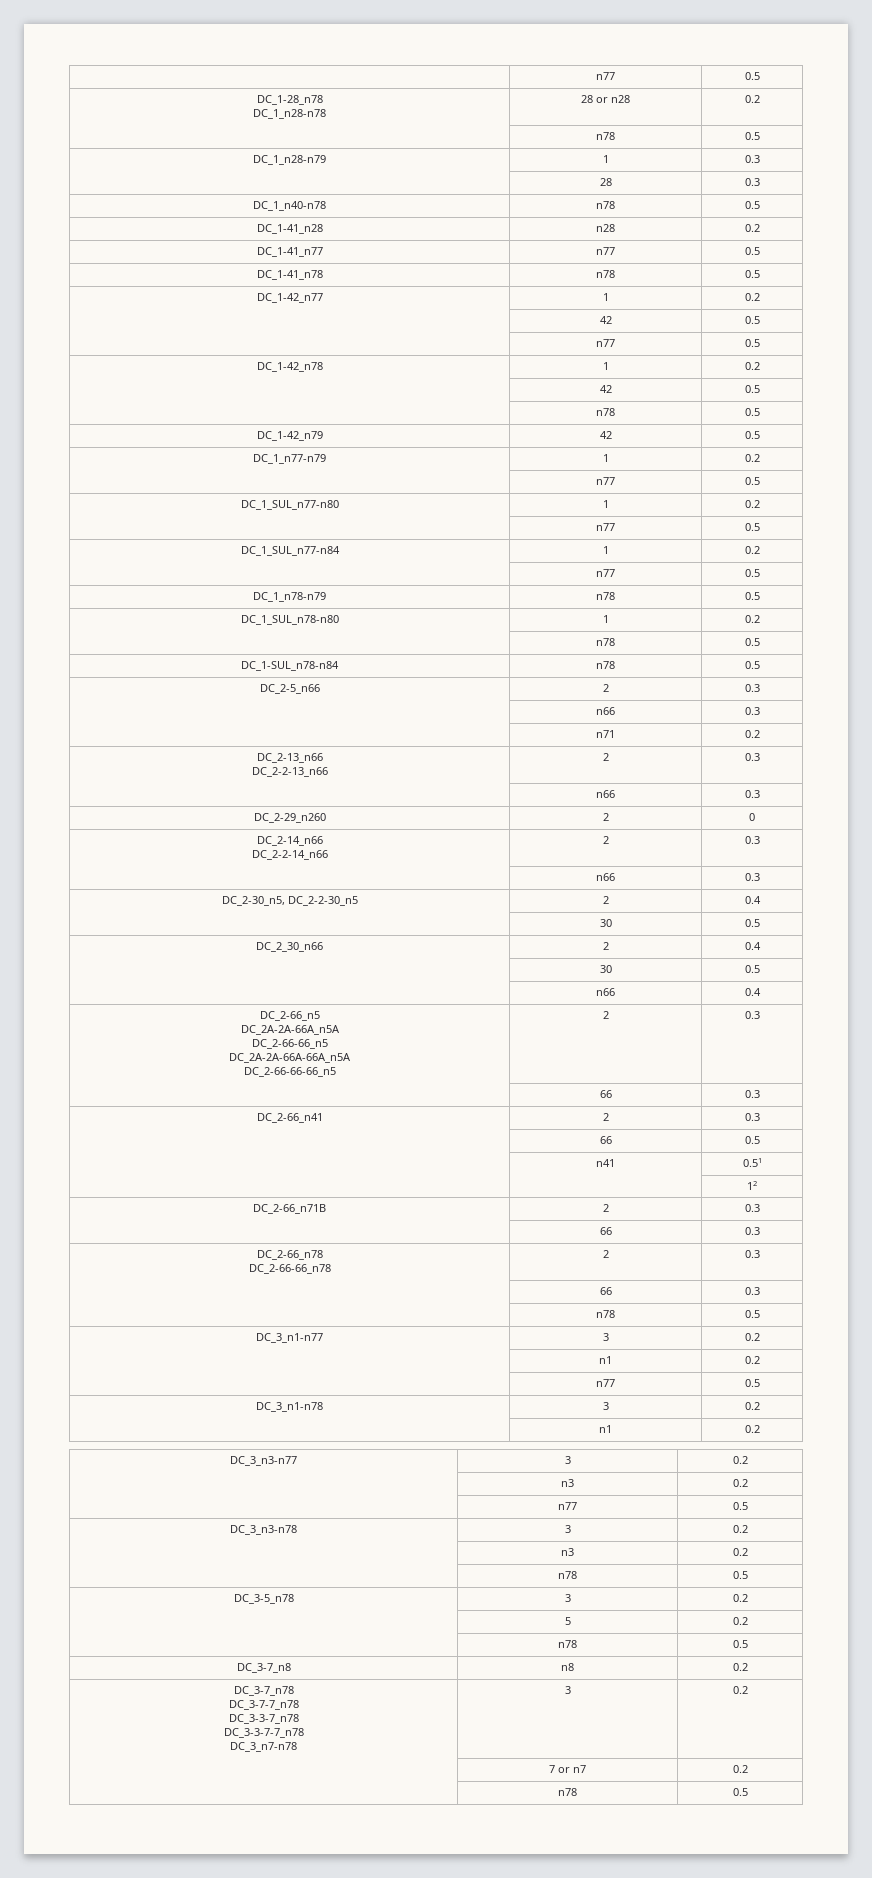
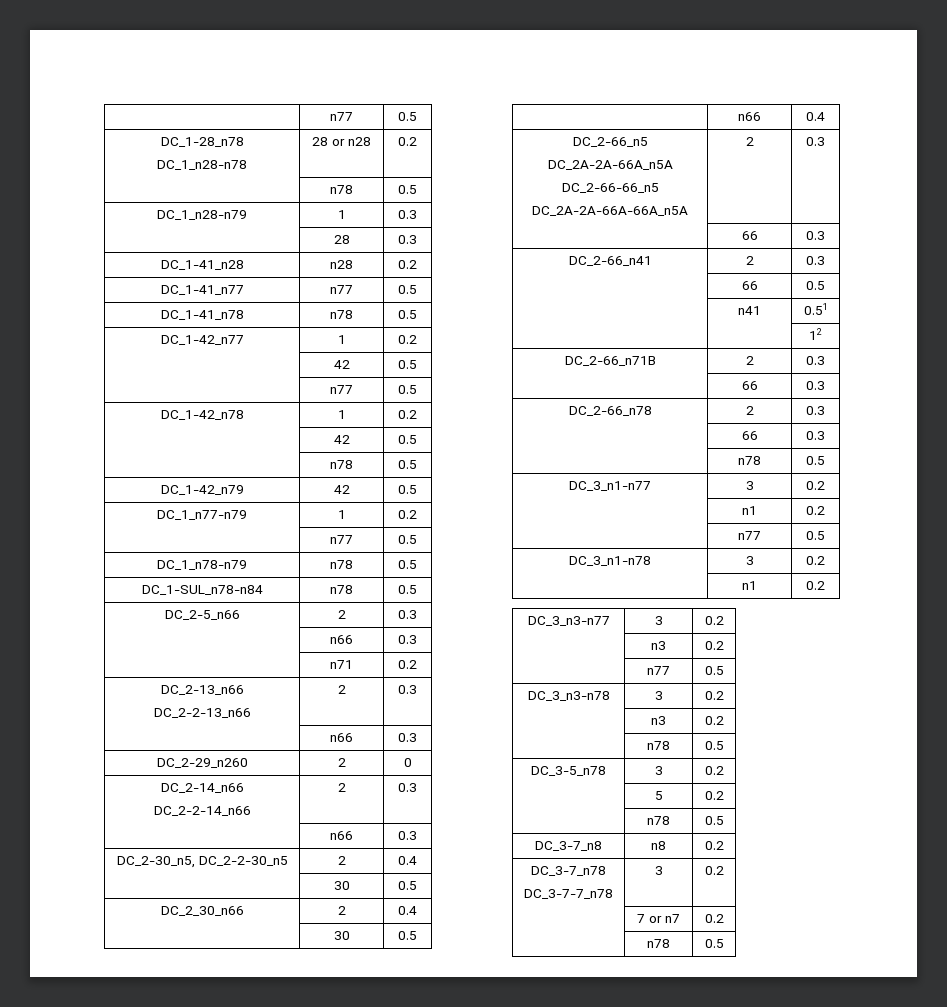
[253,201,326,211] [596,201,615,209] [744,201,760,209] // DC_1_n40-n78 | n78 | 0.5 -> (417, 239) none
[240,500,339,510] [602,500,609,508] [744,500,760,508] [596,523,615,531] [744,523,760,531] [240,546,340,556] [602,546,609,554] [744,546,760,554] [596,569,615,577] [744,569,760,577] [253,592,326,602] [596,592,615,600] [744,592,760,600] [240,615,339,625] [602,615,609,623] [744,615,760,623] DC_1_SUL_n77-n80 | 1 | 0.2 // | n77 | 0.5 // DC_1_SUL_n77-n84 | 1 | 0.2 // | n77 | 0.5 // DC_1_n78-n79 | n78 | 0.5 // DC_1_SUL_n78-n80 | 1 | 0.2 // -> [157,560,247,570] DC_1_n78-n79
[243,1067,336,1077] // DC_2-66-66-66_n5 -> (688, 211) none
[248,1264,331,1274] // DC_2-66-66_n78 -> (652, 411) none
[228,1714,299,1724] [223,1728,304,1738] [230,1742,297,1752] // DC_3-3-7_n78 // DC_3-3-7-7_n78 // DC_3_n7-n78 -> (613, 894) none

